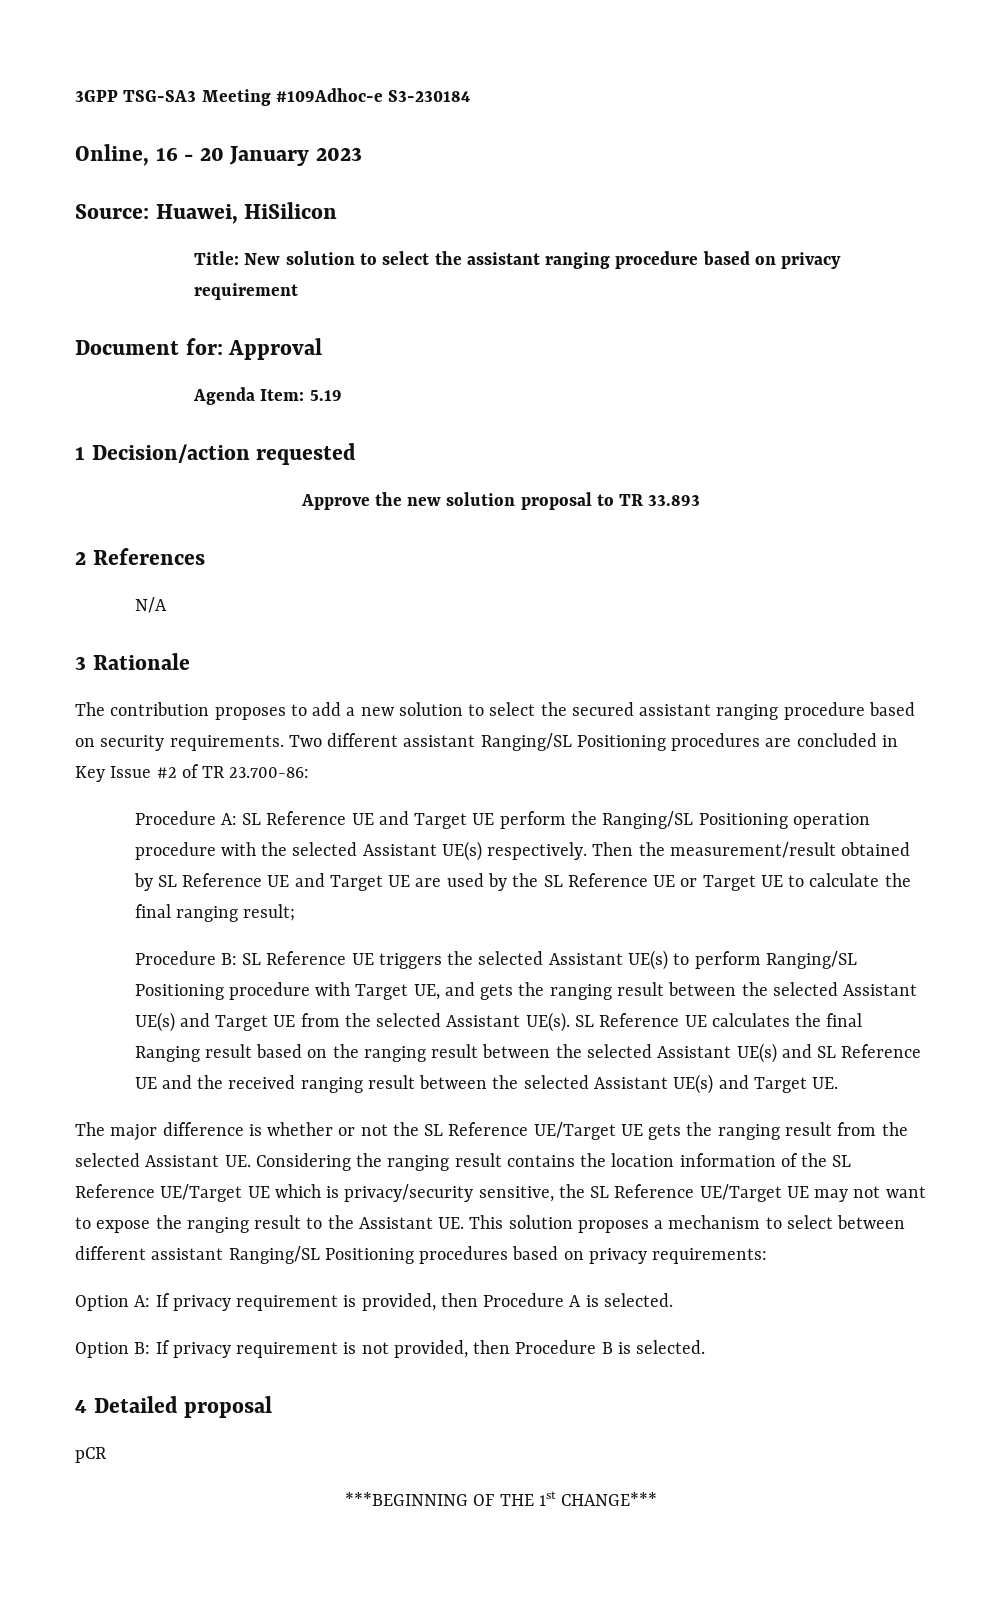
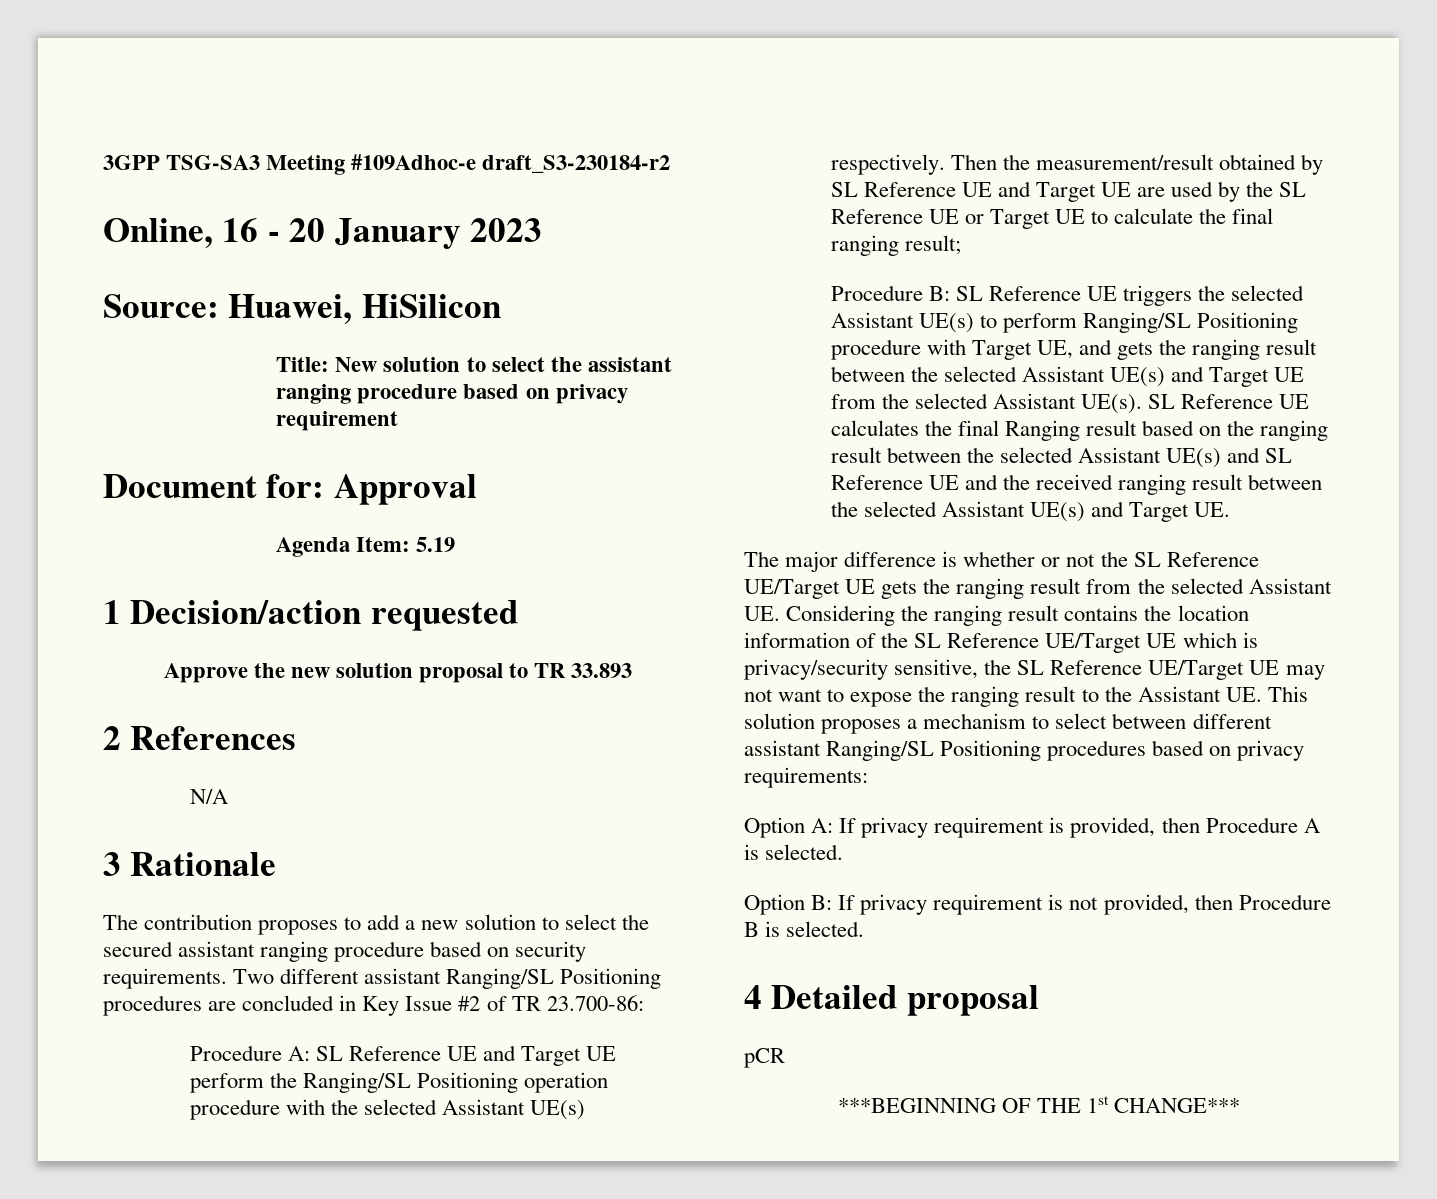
[388,90,471,102] S3-230184 -> [482,155,671,173] draft_S3-230184-r2

